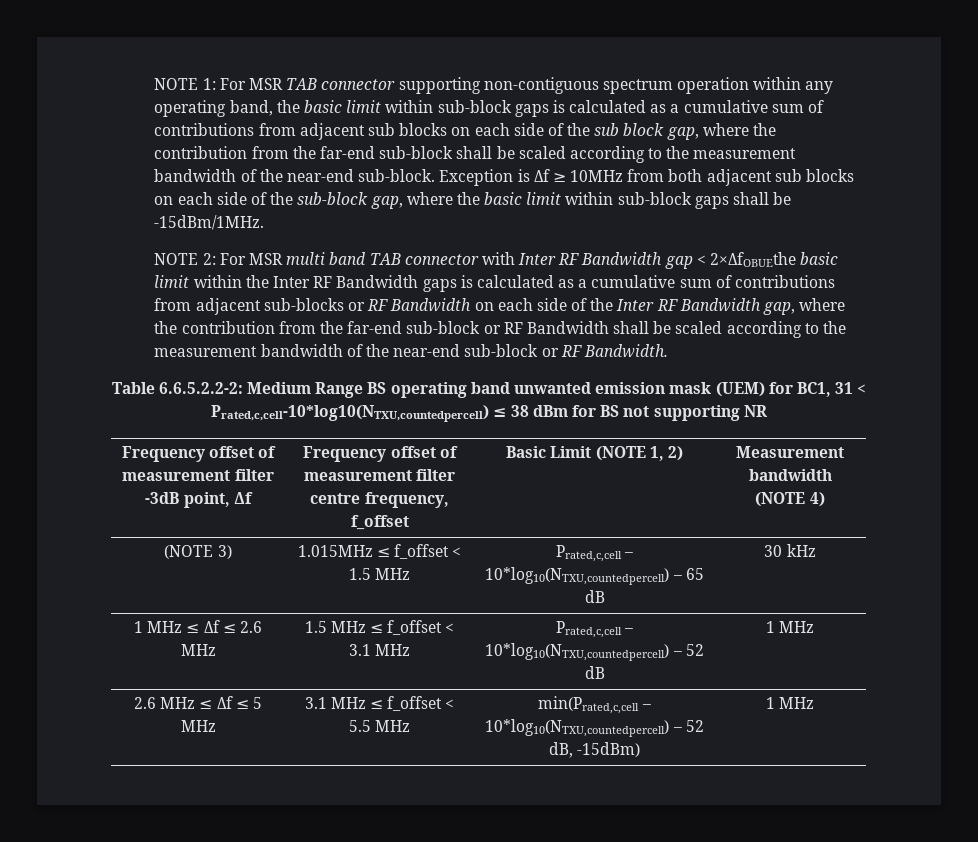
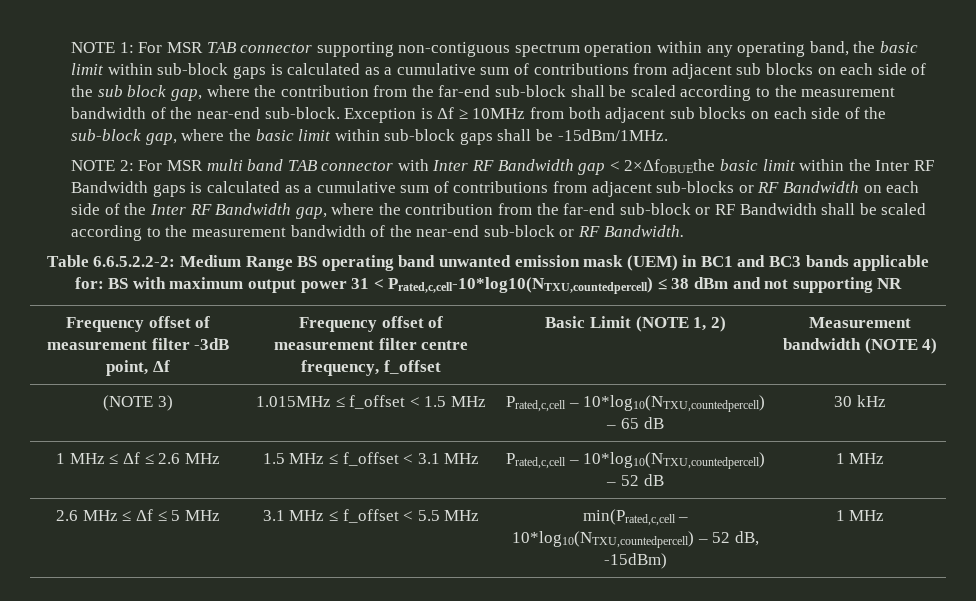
[768,382,831,397] for BC1, -> [682,255,930,271] [74,277,347,293] in BC1 and BC3 bands applicable for: BS with maximum output power
[572,405,620,417] for BS -> [732,277,761,289] and

